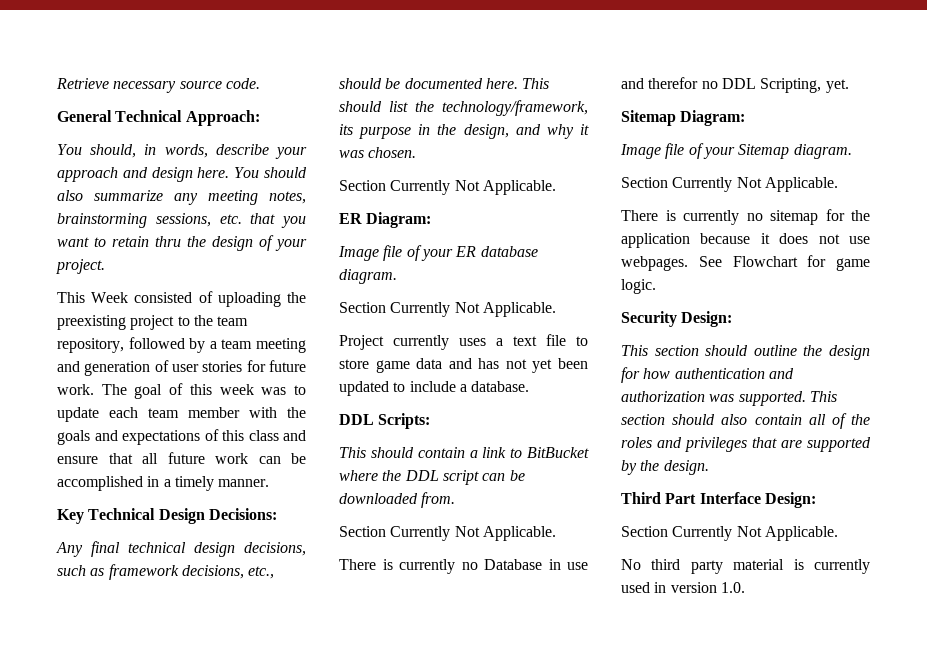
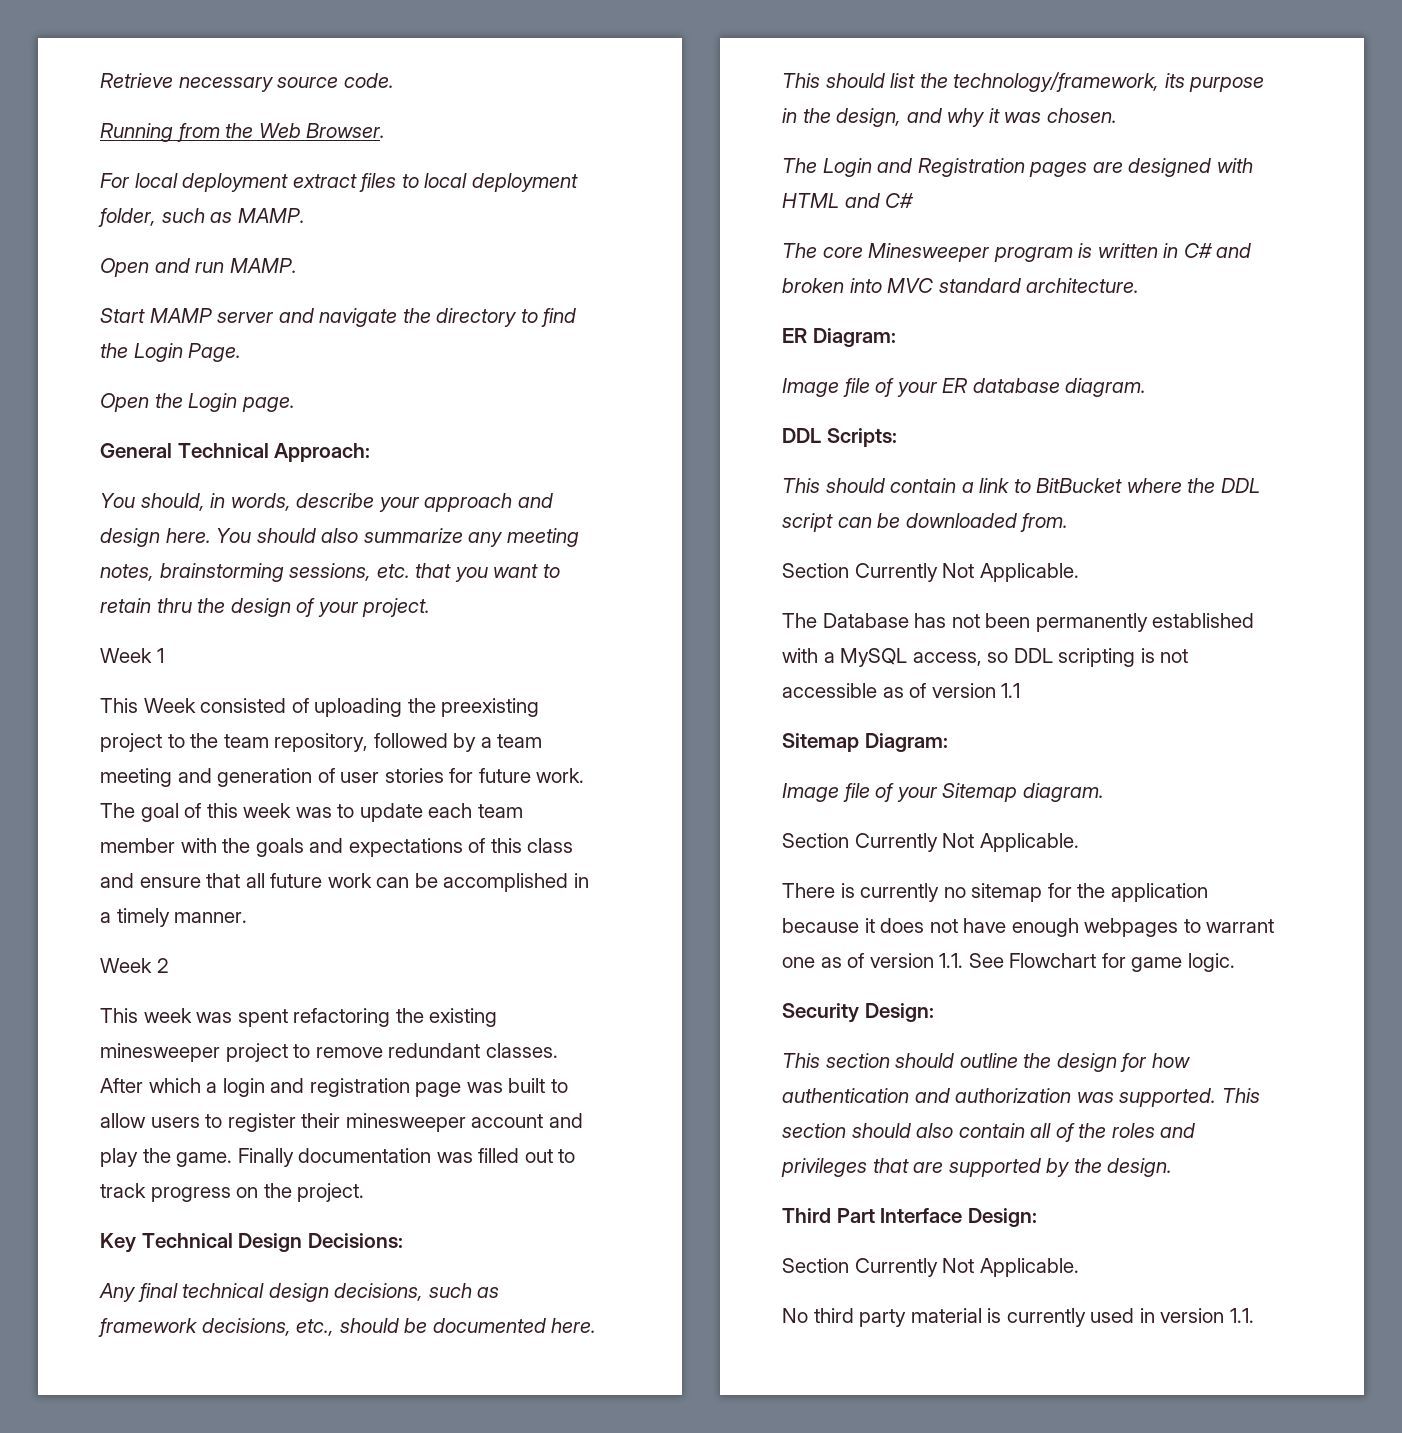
(260, 83) none -> [100,123,386,142] [100,173,578,192] [98,208,305,227] [100,258,297,277] [100,308,577,327] [100,343,242,362] [100,393,295,412] // Running from the Web Browser. // For local deployment extract files to local deployment folder, such as MAMP. // Open and run MAMP. // Start MAMP server and navigate the directory to find the Login Page. // Open the Login page.
(105, 266) none -> [100,648,164,663] // Week 1
(270, 483) none -> [100,958,169,973] [100,1008,498,1027] [100,1043,558,1062] [100,1078,568,1097] [100,1113,583,1132] [100,1148,576,1167] [100,1183,365,1202] // Week 2 // This week was spent refactoring the existing minesweeper project to remove redundant classes. After which a login and registration page was built to allow users to register their minesweeper account and play the game. Finally documentation was filled out to track progress on the project.
[339,180,556,195] Section Currently Not Applicable. -> [782,158,1253,177] [782,193,915,208] [782,243,1252,262] [782,278,1140,293] The Login and Registration pages are designed with HTML and C# // The core Minesweeper program is written in C# and broken into MVC standard architecture.
[339,302,556,317] [339,334,588,350] [339,358,588,373] [339,381,530,396] // Section Currently Not Applicable. // Project currently uses a text file to store game data and has not yet been updated to include a database. -> (1147, 387) none
[339,559,588,574] [621,77,849,93] There is currently no Database in use and therefor no DDL Scripting, yet. -> [782,613,1255,632] [782,648,1189,667] [782,683,1021,698] The Database has not been permanently established with a MySQL access, so DDL scripting is not accessible as of version 1.1
[849,236,870,244] [621,256,688,271] use webpages. -> [963,918,1275,937] [782,953,964,968] have enough webpages to warrant one as of version 1.1.
[720,582,745,593] 1.0. -> [1229,1308,1254,1323] 1.1.

